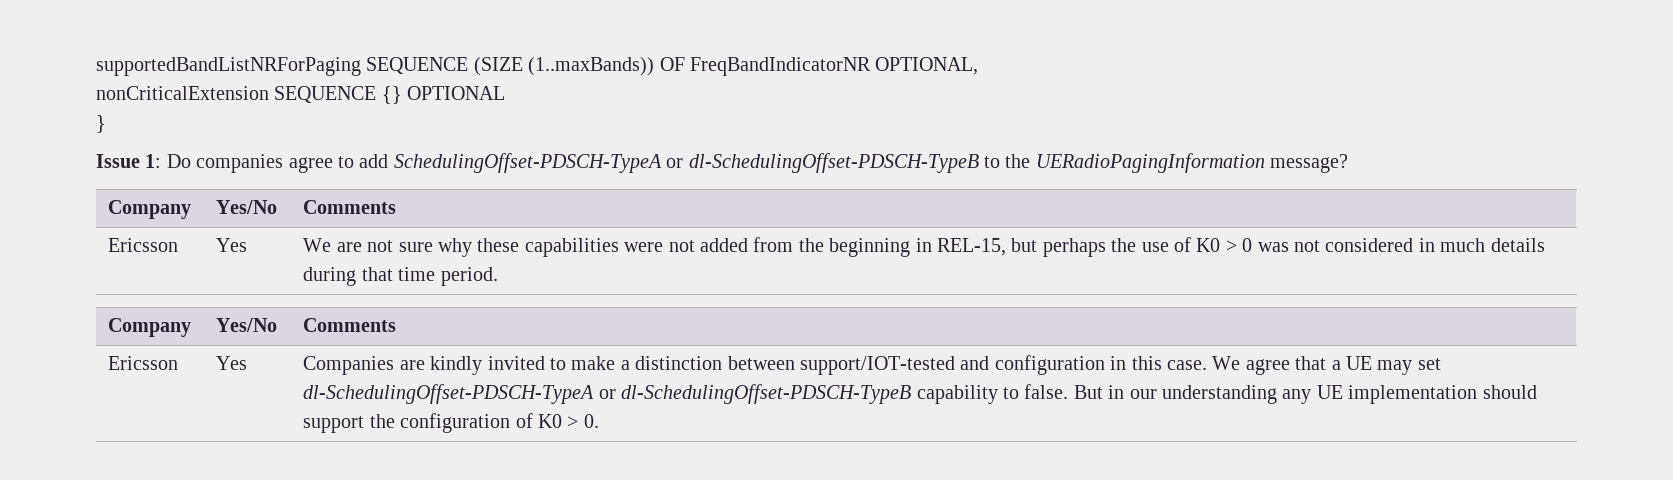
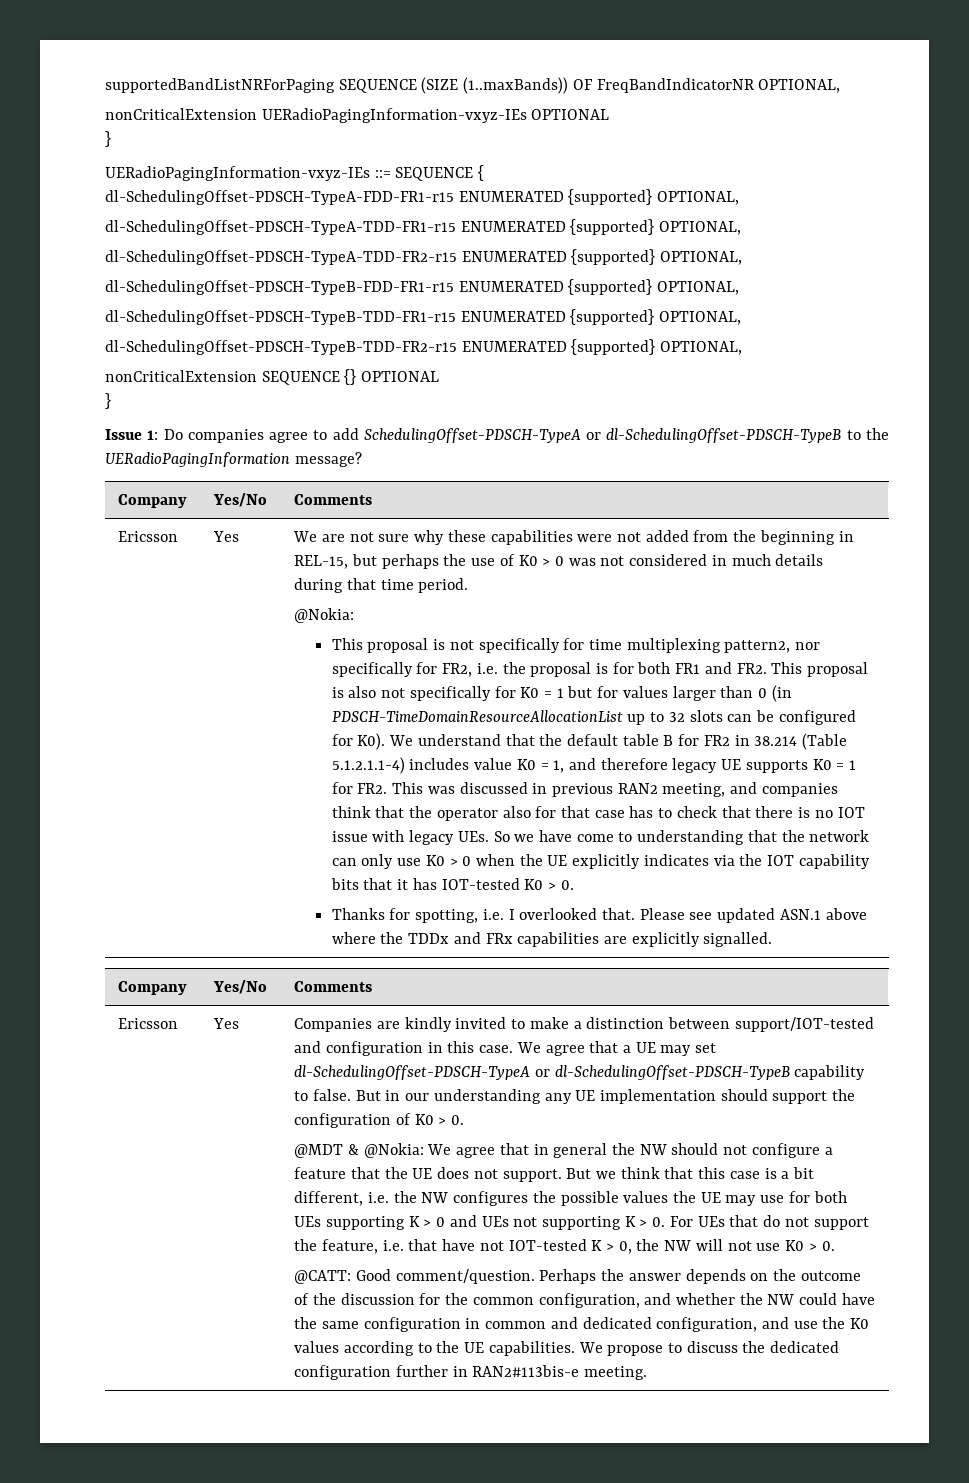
(979, 66) none -> [105,108,610,123] [105,131,111,147] [105,165,485,181] [105,189,740,205] [105,219,742,235] [105,249,743,265] [105,279,740,295] [105,309,742,325] [105,339,743,355] // nonCriticalExtension UERadioPagingInformation-vxyz-IEs OPTIONAL // } // UERadioPagingInformation-vxyz-IEs ::= SEQUENCE { // dl-SchedulingOffset-PDSCH-TypeA-FDD-FR1-r15 ENUMERATED {supported} OPTIONAL, // dl-SchedulingOffset-PDSCH-TypeA-TDD-FR1-r15 ENUMERATED {supported} OPTIONAL, // dl-SchedulingOffset-PDSCH-TypeA-TDD-FR2-r15 ENUMERATED {supported} OPTIONAL, // dl-SchedulingOffset-PDSCH-TypeB-FDD-FR1-r15 ENUMERATED {supported} OPTIONAL, // dl-SchedulingOffset-PDSCH-TypeB-TDD-FR1-r15 ENUMERATED {supported} OPTIONAL, // dl-SchedulingOffset-PDSCH-TypeB-TDD-FR2-r15 ENUMERATED {supported} OPTIONAL,
(498, 276) none -> [294,608,355,623] [331,638,821,653] [331,662,869,677] [331,685,792,702] [331,710,856,725] [331,733,848,750] [331,757,857,774] [331,782,838,797] [331,806,865,821] [331,830,870,845] [331,854,870,869] [330,878,574,890] [331,908,867,923] [331,932,773,947] // @Nokia: // This proposal is not specifically for time multiplexing pattern2, nor specifically for FR2, i.e. the proposal is for both FR1 and FR2. This proposal is also not specifically for K0 = 1 but for values larger than 0 (in PDSCH-TimeDomainResourceAllocationList up to 32 slots can be configured for K0). We understand that the default table B for FR2 in 38.214 (Table 5.1.2.1.1-4) includes value K0 = 1, and therefore legacy UE supports K0 = 1 for FR2. This was discussed in previous RAN2 meeting, and companies think that the operator also for that case has to check that there is no IOT issue with legacy UEs. So we have come to understanding that the network can only use K0 > 0 when the UE explicitly indicates via the IOT capability bits that it has IOT-tested K0 > 0. // Thanks for spotting, i.e. I overlooked that. Please see updated ASN.1 above where the TDDx and FRx capabilities are explicitly signalled.
(599, 421) none -> [294,1143,833,1158] [294,1167,815,1182] [294,1191,847,1206] [294,1215,869,1230] [294,1239,835,1254] [294,1269,861,1284] [294,1293,875,1308] [294,1317,870,1332] [294,1341,840,1356] [294,1365,648,1380] // @MDT & @Nokia: We agree that in general the NW should not configure a feature that the UE does not support. But we think that this case is a bit different, i.e. the NW configures the possible values the UE may use for both UEs supporting K > 0 and UEs not supporting K > 0. For UEs that do not support the feature, i.e. that have not IOT-tested K > 0, the NW will not use K0 > 0. // @CATT: Good comment/question. Perhaps the answer depends on the outcome of the discussion for the common configuration, and whether the NW could have the same configuration in common and dedicated configuration, and use the K0 values according to the UE capabilities. We propose to discuss the dedicated configuration further in RAN2#113bis-e meeting.

